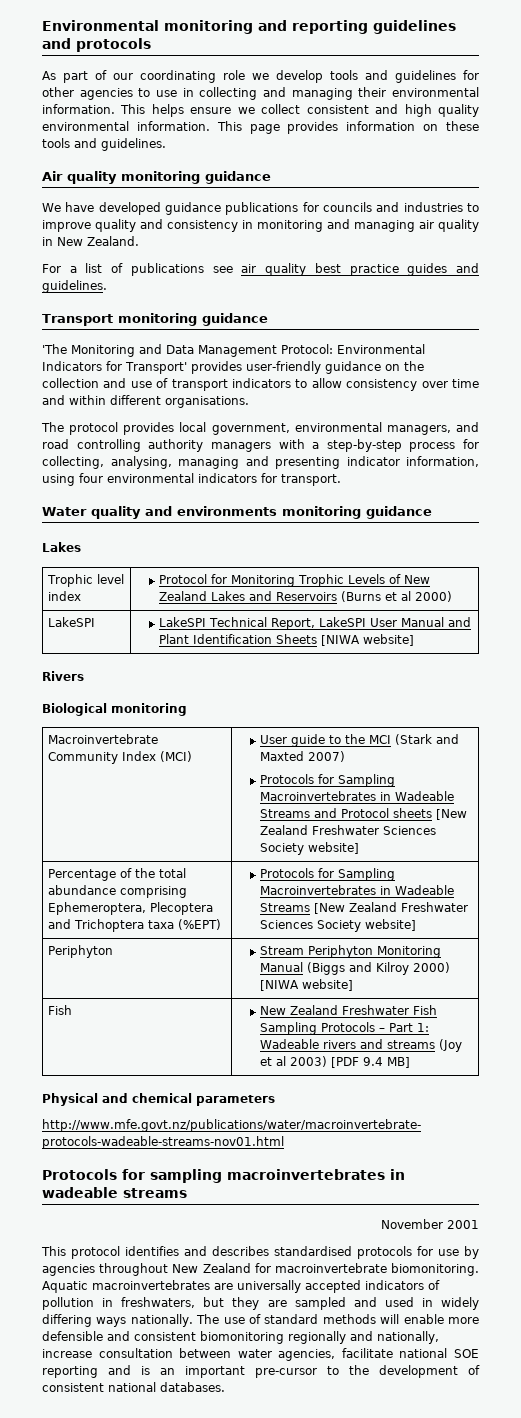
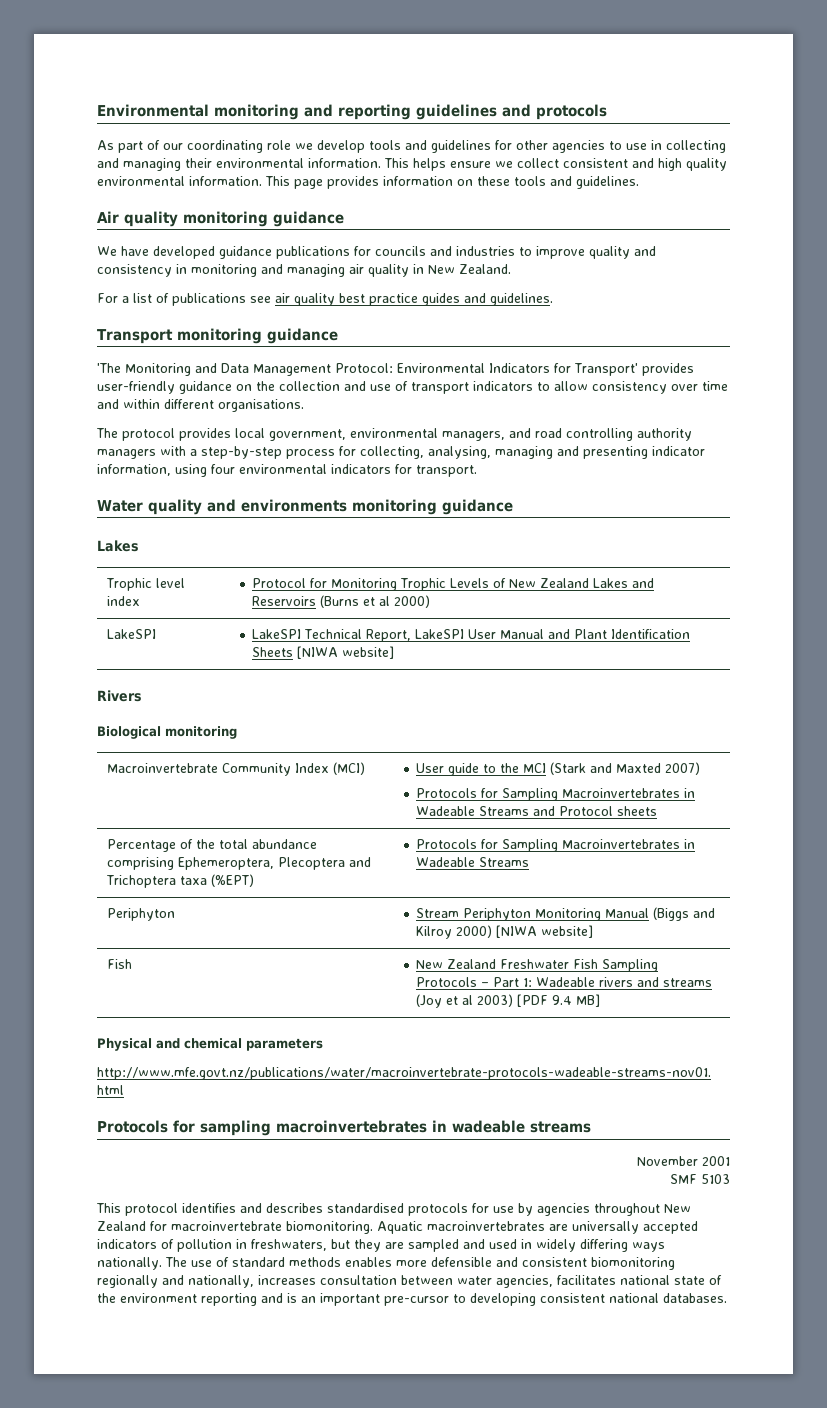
[436,809,468,820] [260,825,437,835] [260,842,360,855] [New Zealand Freshwater Sciences Society website] -> (658, 811) none
[314,902,469,914] [260,919,417,932] [New Zealand Freshwater Sciences Society website] -> (530, 862) none
(479, 1224) none -> [670,1174,730,1184] // SMF 5103
[380,1314,444,1324] will enable -> [345,1257,392,1267] enables
[42,1349,92,1358] increase -> [258,1275,316,1285] increases
[341,1348,479,1358] facilitate national SOE -> [557,1275,722,1285] [97,1293,197,1303] facilitates national state of the environment
[349,1365,480,1378] the development of -> [470,1293,536,1306] developing

